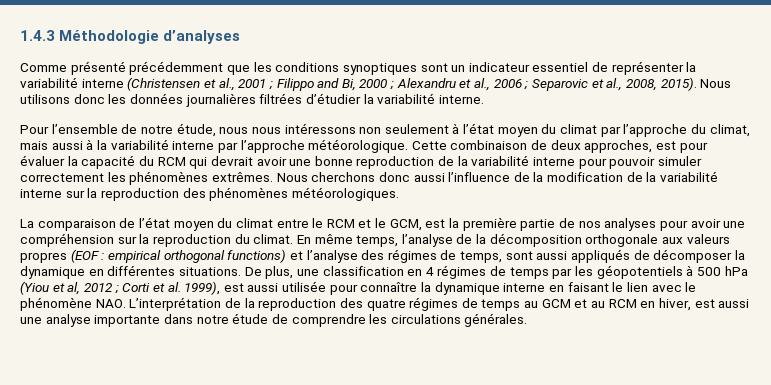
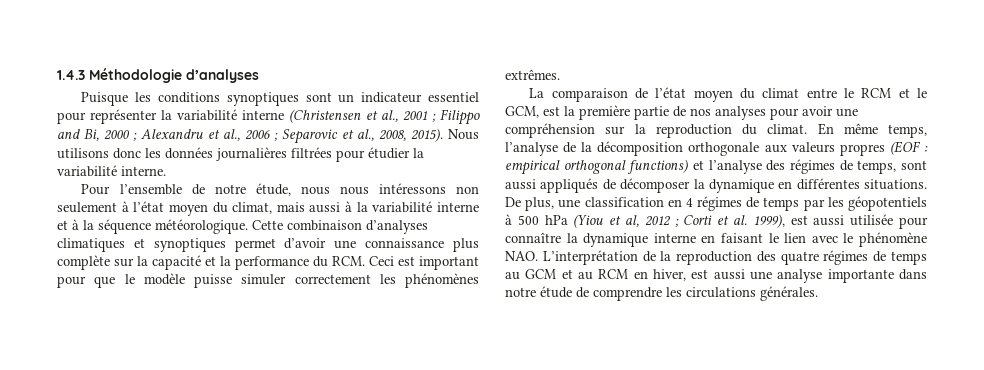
[20,61,250,75] Comme présenté précédemment que -> [81,92,129,106] Puisque
[592,62,609,72] de -> [57,112,86,124] pour
[305,93,361,104] d’étudier -> [336,147,410,162] pour étudier
[560,124,706,137] climat par l’approche du -> (228, 207) none
[217,139,708,153] [20,155,656,169] par l’approche météorologique. Cette combinaison de deux approches, est pour évaluer la capacité du RCM qui devrait avoir une bonne reproduction de la variabilité interne pour pouvoir -> [57,219,428,234] [57,238,479,252] [57,255,479,270] [57,273,232,288] et à la séquence météorologique. Cette combinaison d’analyses climatiques et synoptiques permet d’avoir une connaissance plus complète sur la capacité et la performance du RCM. Ceci est important pour que le modèle puisse
[276,171,719,182] [20,187,399,201] Nous cherchons donc aussi l’influence de la modification de la variabilité interne sur la reproduction des phénomènes météorologiques. -> (560, 74) none

